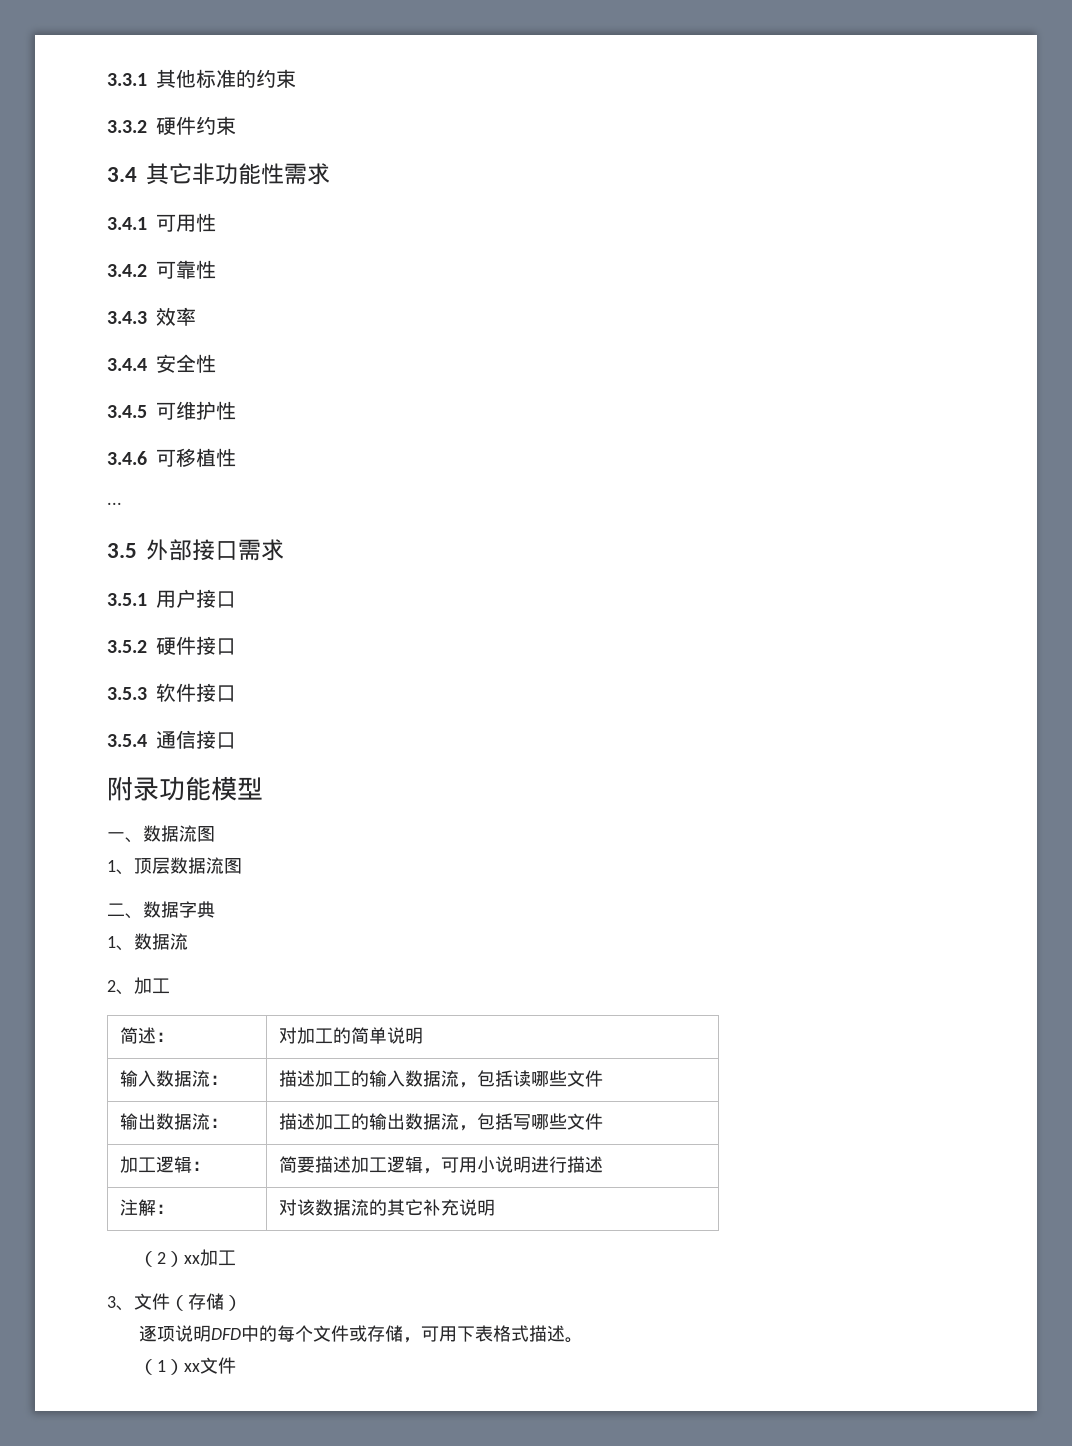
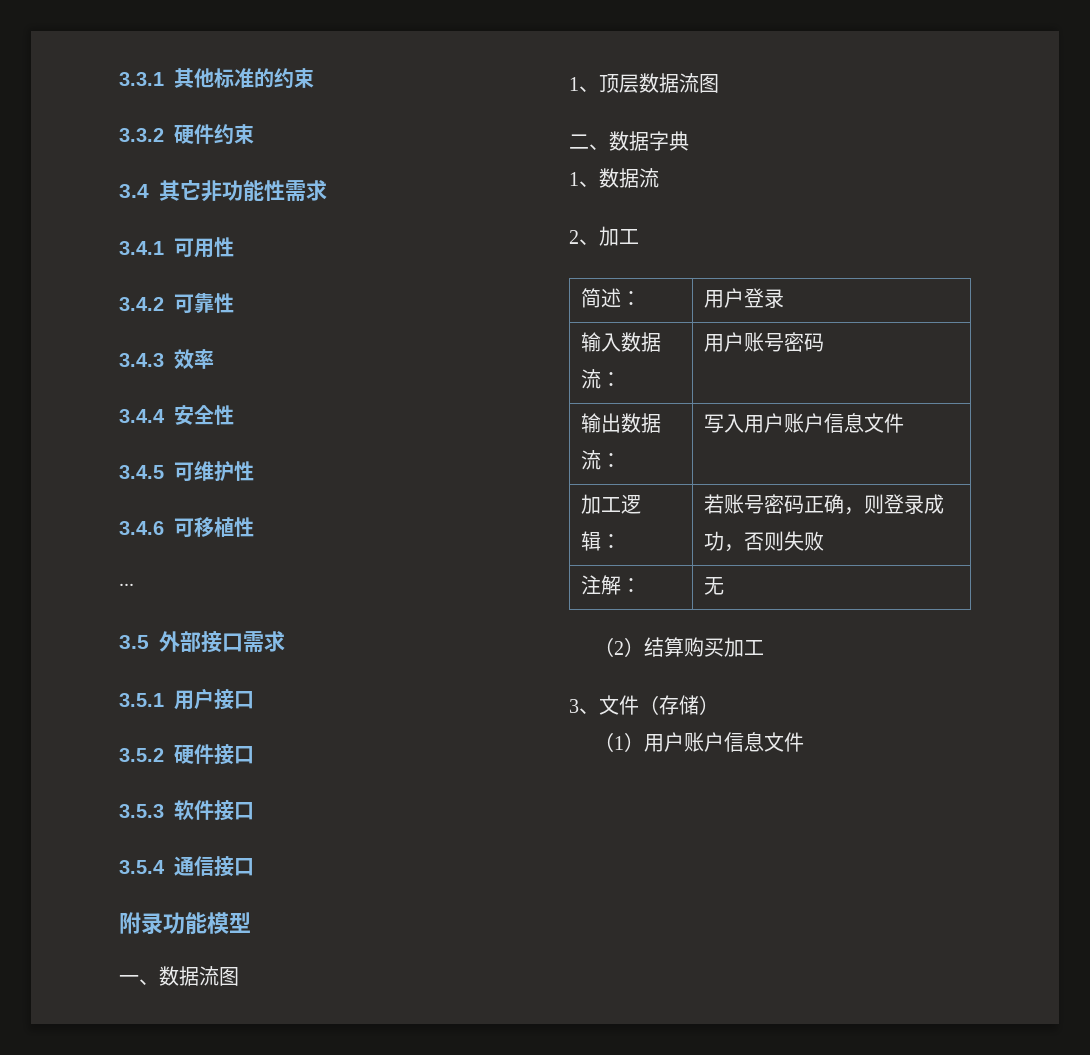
[278,1027,423,1044] 对加工的简单说明 -> [704,288,785,308] 用户登录
[278,1070,603,1088] [119,1113,228,1130] [278,1113,603,1131] [119,1156,210,1173] [278,1156,603,1174] [119,1199,174,1216] [278,1199,495,1216] 描述加工的输入数据流，包括读哪些文件 // 输出数据流： | 描述加工的输出数据流，包括写哪些文件 // 加工逻辑： | 简要描述加工逻辑，可用小说明进行描述 // 注解： | 对该数据流的其它补充说明 -> [704,332,825,352] [581,413,662,433] [581,450,622,470] [704,413,905,433] [581,494,642,514] [581,531,622,551] [704,494,945,515] [704,531,825,552] [581,575,642,595] [704,577,725,595] 用户账号密码 // 输出数据流： | 写入用户账户信息文件 // 加工逻辑： | 若账号密码正确，则登录成功，否则失败 // 注解： | 无
[184,1255,201,1264] xx -> [643,637,724,657] 结算购买
[139,1325,584,1343] // 逐项说明DFD中的每个文件或存储，可用下表格式描述。 -> (719, 705) none
[184,1363,201,1372] xx -> [643,732,764,752] 用户账户信息

